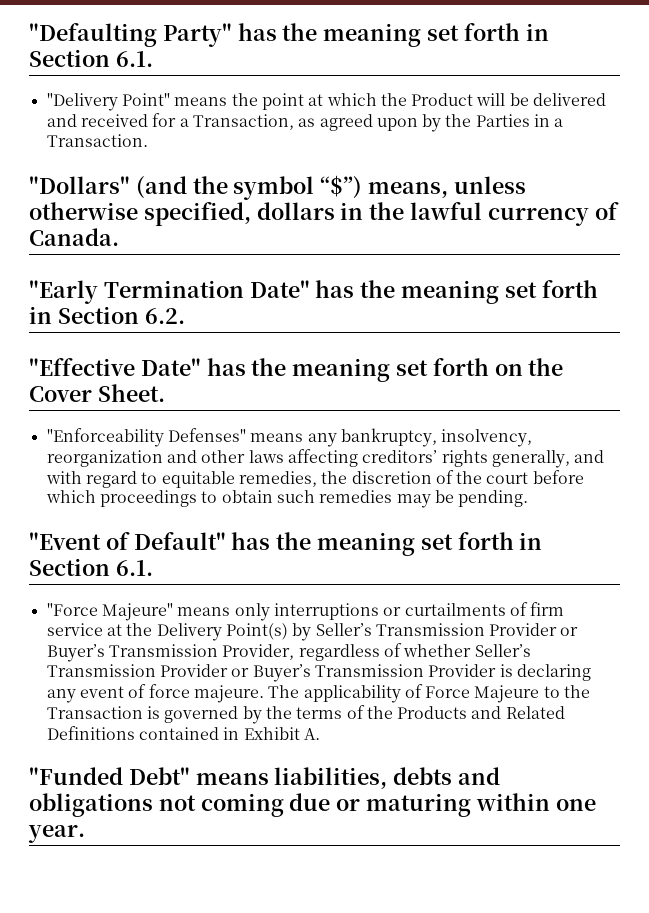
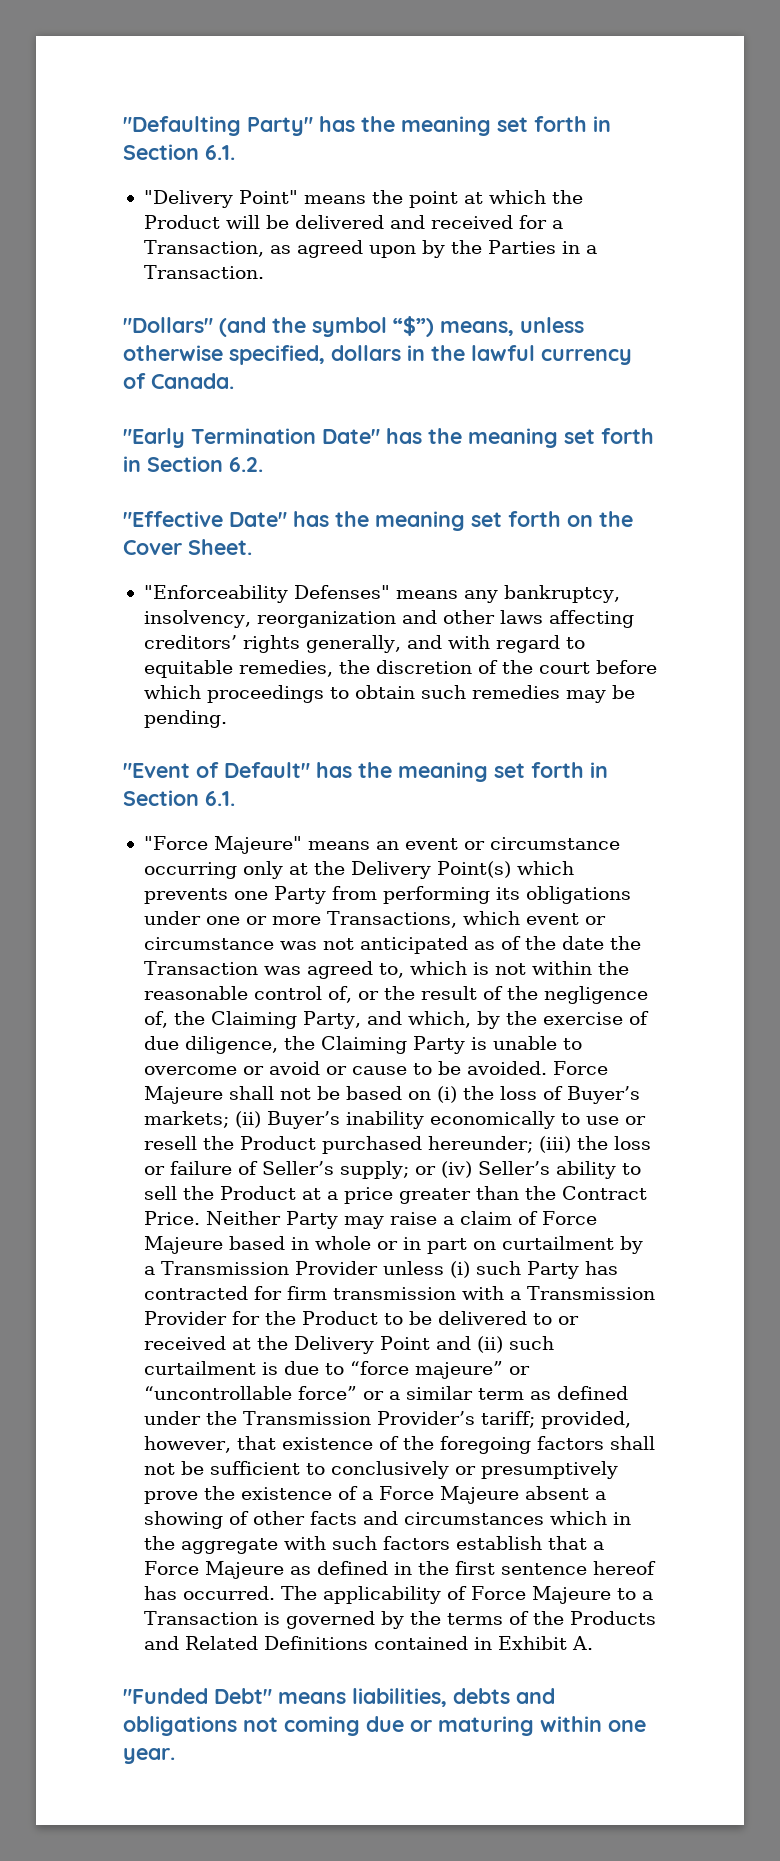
[234,602,565,621] [46,623,579,641] [46,643,531,662] [46,664,591,682] [46,684,264,703] only interruptions or curtailments of firm service at the Delivery Point(s) by Seller’s Transmission Provider or Buyer’s Transmission Provider, regardless of whether Seller’s Transmission Provider or Buyer’s Transmission Provider is declaring any event of force majeure. -> [375,837,620,850] [143,861,574,879] [143,886,631,904] [143,911,606,928] [143,936,641,954] [143,961,629,979] [143,986,648,1004] [143,1011,649,1029] [143,1036,582,1054] [143,1061,608,1075] [143,1086,640,1104] [143,1111,646,1129] [143,1136,651,1154] [143,1161,641,1179] [143,1186,647,1204] [143,1211,597,1229] [143,1236,643,1254] [143,1261,618,1279] [143,1286,655,1300] [143,1311,579,1325] [143,1336,554,1354] [143,1361,530,1379] [143,1386,628,1400] [143,1411,631,1429] [143,1436,655,1454] [143,1461,618,1479] [143,1486,606,1504] [143,1511,631,1529] [143,1536,604,1554] [143,1561,656,1579] [143,1586,275,1600] an event or circumstance occurring only at the Delivery Point(s) which prevents one Party from performing its obligations under one or more Transactions, which event or circumstance was not anticipated as of the date the Transaction was agreed to, which is not within the reasonable control of, or the result of the negligence of, the Claiming Party, and which, by the exercise of due diligence, the Claiming Party is unable to overcome or avoid or cause to be avoided. Force Majeure shall not be based on (i) the loss of Buyer’s markets; (ii) Buyer’s inability economically to use or resell the Product purchased hereunder; (iii) the loss or failure of Seller’s supply; or (iv) Seller’s ability to sell the Product at a price greater than the Contract Price. Neither Party may raise a claim of Force Majeure based in whole or in part on curtailment by a Transmission Provider unless (i) such Party has contracted for firm transmission with a Transmission Provider for the Product to be delivered to or received at the Delivery Point and (ii) such curtailment is due to “force majeure” or “uncontrollable force” or a similar term as defined under the Transmission Provider’s tariff; provided, however, that existence of the foregoing factors shall not be sufficient to conclusively or presumptively prove the existence of a Force Majeure absent a showing of other facts and circumstances which in the aggregate with such factors establish that a Force Majeure as defined in the first sentence hereof has occurred.
[564,685,591,698] the -> [641,1591,653,1600] a

